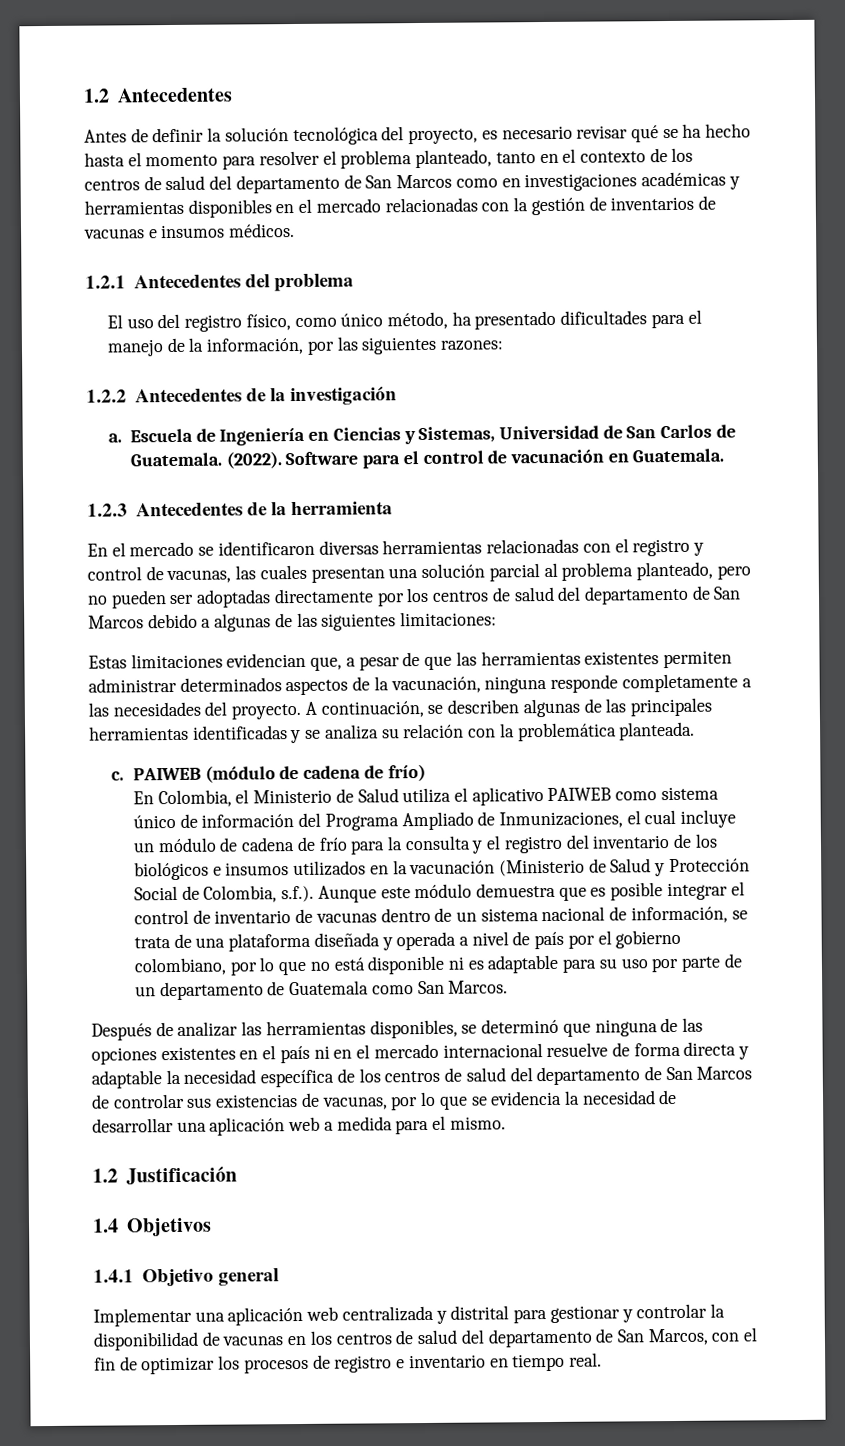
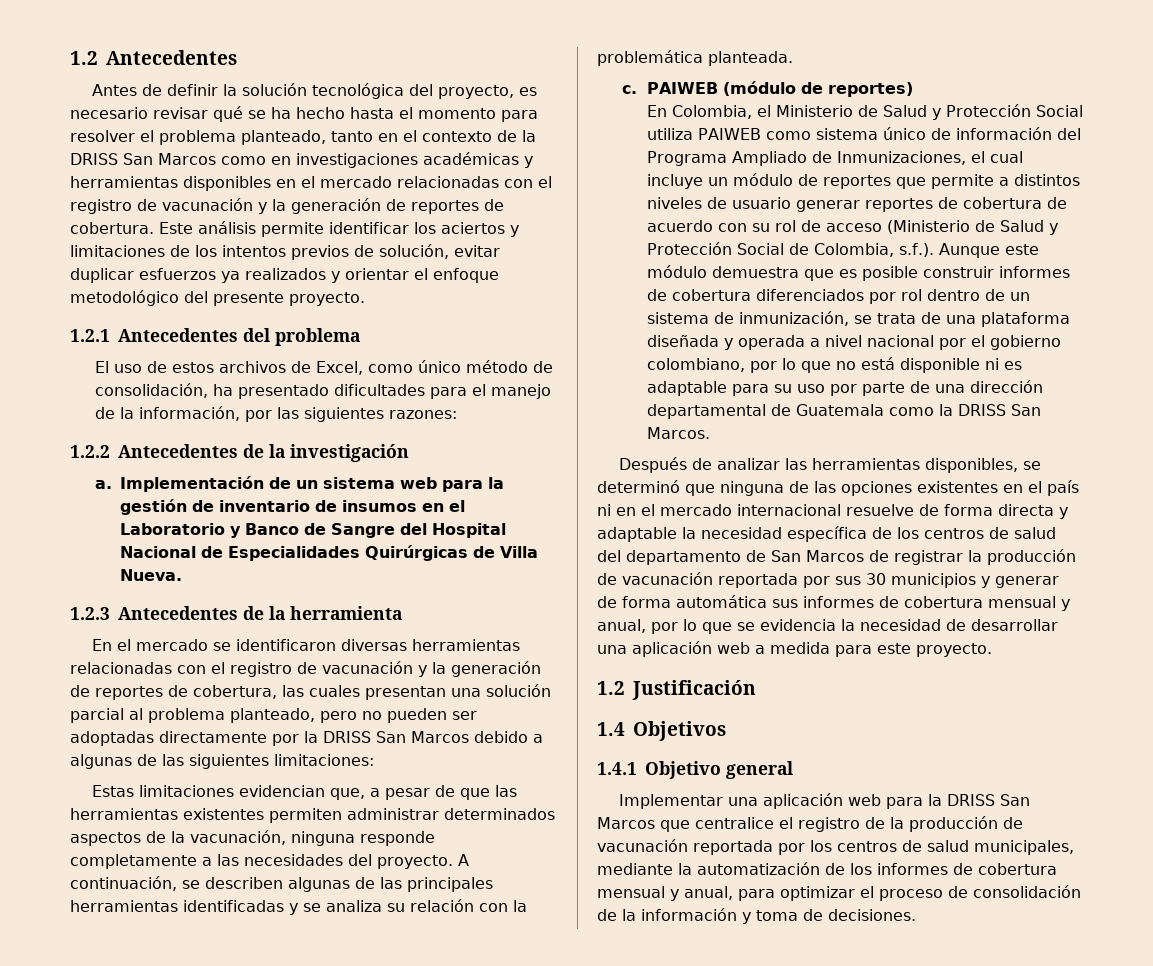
[671,147,694,162] [84,174,362,194] los centros de salud del departamento de -> [522,130,536,142] [70,153,118,165] la DRISS
[513,195,716,216] [84,223,296,239] la gestión de inventarios de vacunas e insumos médicos. -> [538,176,552,188] [70,198,504,214] [70,221,519,237] [70,244,500,260] [70,268,499,283] [70,290,365,306] el registro de vacunación y la generación de reportes de cobertura. Este análisis permite identificar los aciertos y limitaciones de los intentos previos de solución, evitar duplicar esfuerzos ya realizados y orientar el enfoque metodológico del presente proyecto.
[157,311,449,332] del registro físico, como único método, -> [146,360,553,375] [94,383,208,398] de estos archivos de Excel, como único método de consolidación,
[129,424,736,446] [129,448,725,469] Escuela de Ingeniería en Ciencias y Sistemas, Universidad de San Carlos de Guatemala. (2022). Software para el control de vacunación en Guatemala. -> [119,476,504,492] [119,499,465,515] [119,523,506,538] [119,545,538,561] [119,569,182,581] Implementación de un sistema web para la gestión de inventario de insumos en el Laboratorio y Banco de Sangre del Hospital Nacional de Especialidades Quirúrgicas de Villa Nueva.
[692,542,704,556] [87,566,232,584] y control de vacunas, -> [297,661,541,677] [70,685,277,700] de vacunación y la generación de reportes de cobertura,
[406,585,711,605] los centros de salud del departamento de -> [304,731,371,743] la DRISS
[303,763,426,782] cadena de frío) -> [827,82,913,97] reportes)
[402,787,544,806] utiliza el aplicativo -> [931,104,1083,120] [646,128,693,140] y Protección Social utiliza
[241,833,718,855] [133,860,496,881] cadena de frío para la consulta y el registro del inventario de los biológicos e insumos utilizados en la vacunación -> [822,174,1080,189] [646,197,1067,212] [646,220,882,232] reportes que permite a distintos niveles de usuario generar reportes de cobertura de acuerdo con su rol de acceso
[666,881,745,901] [133,908,377,925] integrar el control de inventario de vacunas -> [922,266,1070,278] [646,289,922,304] construir informes de cobertura diferenciados por rol
[541,906,728,924] nacional de información, -> [713,311,849,326] de inmunización,
[512,931,565,950] de país -> [866,335,934,347] nacional
[134,981,264,1001] un departamento -> [934,380,1043,393] [646,404,766,419] una dirección departamental
(414, 990) none -> [938,404,1006,416] la DRISS
[112,1092,388,1110] controlar sus existencias de vacunas, -> [894,549,1076,565] [597,572,1059,588] [597,595,1070,611] [597,619,646,633] registrar la producción de vacunación reportada por sus 30 municipios y generar de forma automática sus informes de cobertura mensual y anual,
[432,1115,506,1130] el mismo. -> [877,643,992,657] este proyecto.
[341,1303,725,1324] [93,1327,758,1351] [94,1352,602,1375] centralizada y distrital para gestionar y controlar la disponibilidad de vacunas en los centros de salud del departamento de San Marcos, con el fin de optimizar los procesos de registro e inventario en tiempo real. -> [885,794,1030,809] [597,816,1023,832] [597,839,1074,855] [597,862,1057,875] [597,885,1081,901] [597,908,916,924] para la DRISS San Marcos que centralice el registro de la producción de vacunación reportada por los centros de salud municipales, mediante la automatización de los informes de cobertura mensual y anual, para optimizar el proceso de consolidación de la información y toma de decisiones.

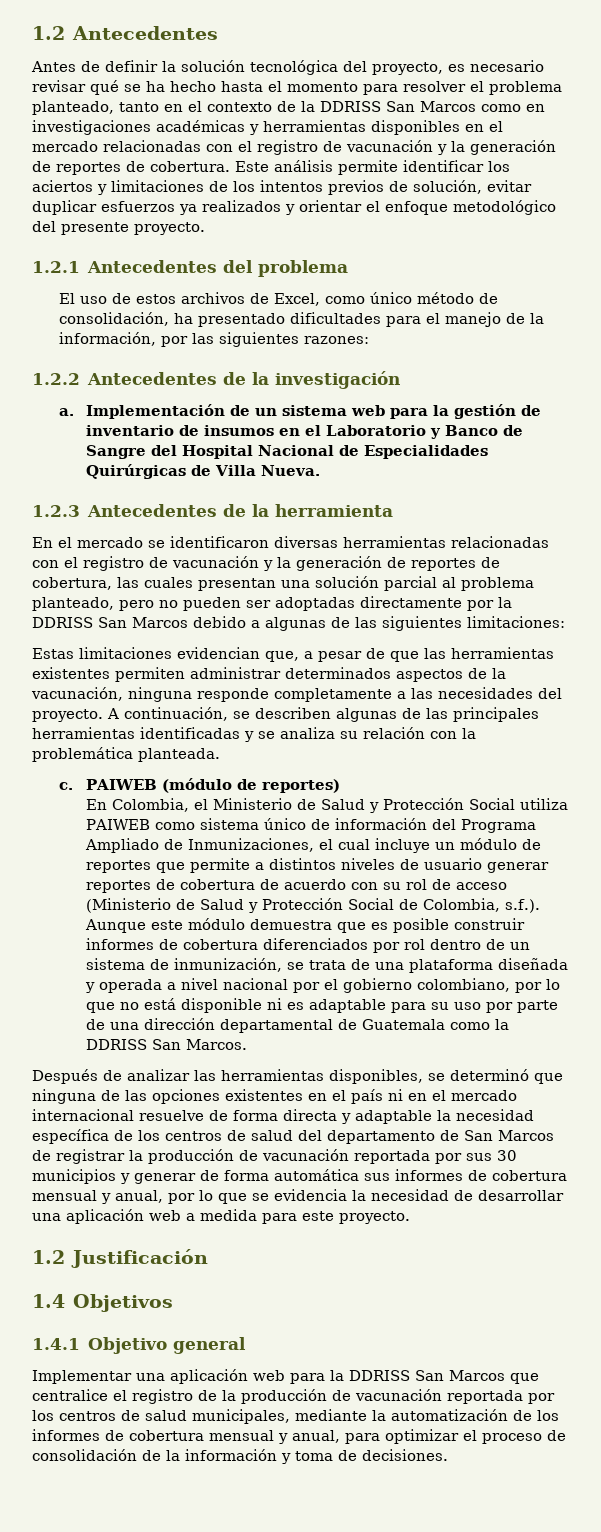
[70,153,118,165] DRISS -> [320,101,381,112] DDRISS
[323,731,371,743] DRISS -> [32,617,93,628] DDRISS
[957,404,1006,416] DRISS -> [86,1039,148,1050] DDRISS
[946,794,995,806] DRISS -> [349,1370,410,1381] DDRISS

